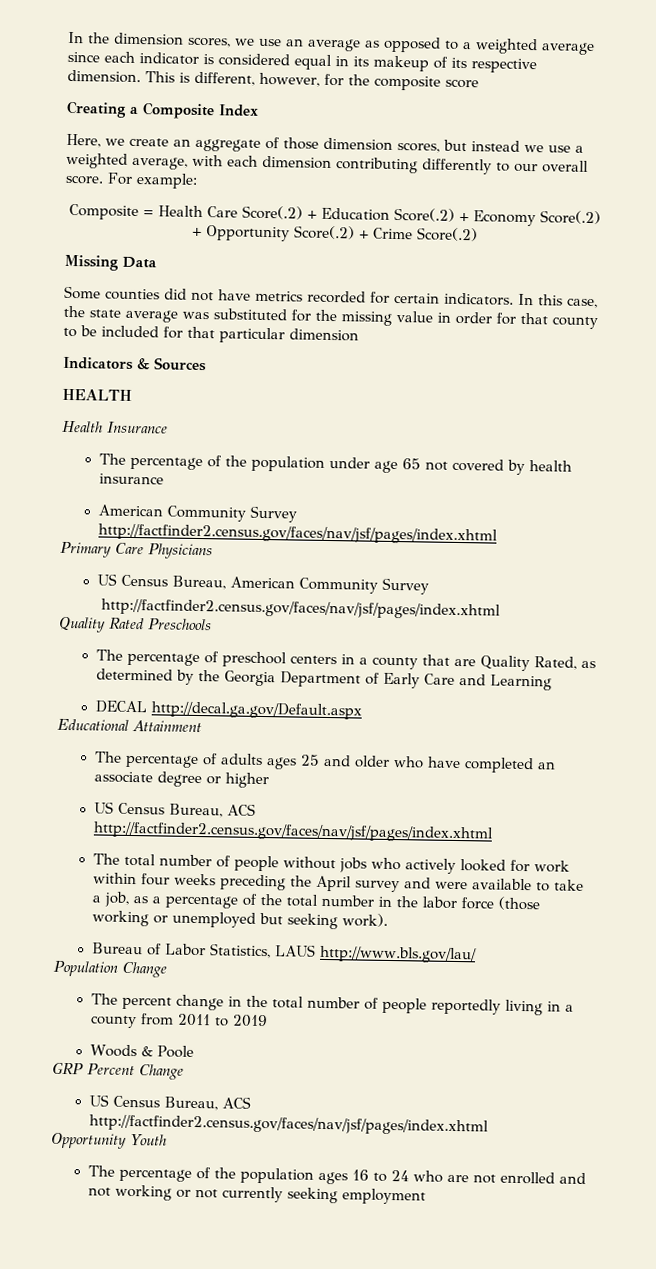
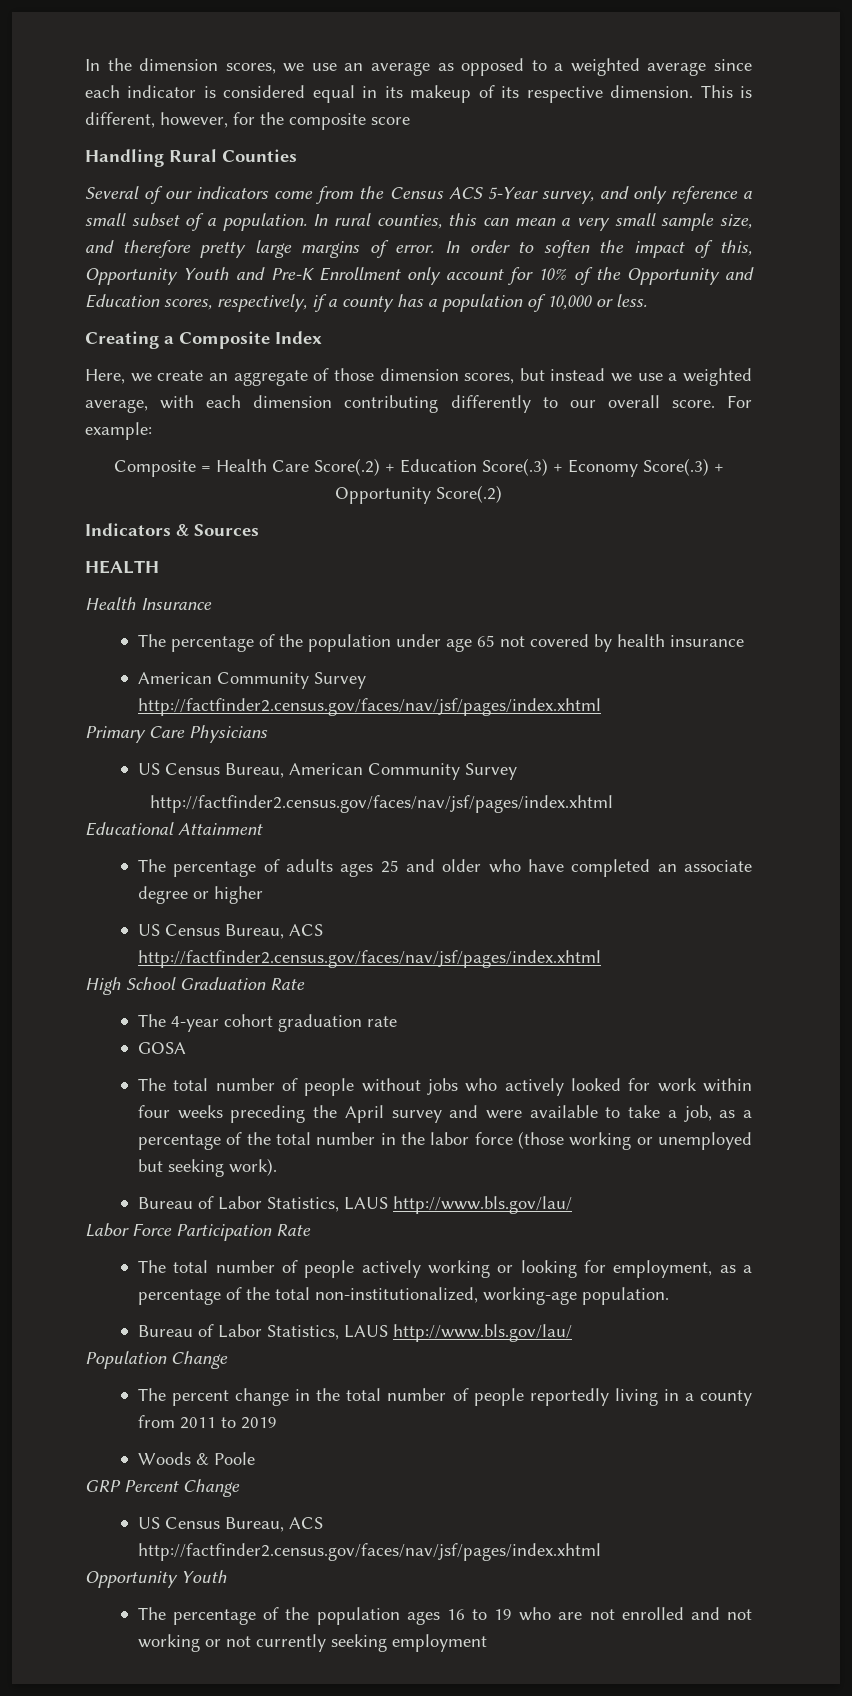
(479, 83) none -> [85,149,297,167] [85,186,752,204] [85,213,752,231] [85,240,752,258] [85,267,754,285] [85,294,647,312] // Handling Rural Counties // Several of our indicators come from the Census ACS 5-Year survey, and only reference a small subset of a population. In rural counties, this can mean a very small sample size, and therefore pretty large margins of error. In order to soften the impact of this, Opportunity Youth and Pre-K Enrollment only account for 10% of the Opportunity and Education scores, respectively, if a county has a population of 10,000 or less.
[393,207,455,222] Score(.2) -> [481,458,548,476] Score(.3)
[539,210,601,225] Score(.2) -> [642,458,709,476] Score(.3)
[358,227,478,242] [64,254,157,271] [64,285,598,309] [63,305,598,330] [63,325,359,344] + Crime Score(.2) // Missing Data // Some counties did not have metrics recorded for certain indicators. In this case, the state average was substituted for the missing value in order for that county to be included for that particular dimension -> (502, 494) none
[59,616,212,633] [95,649,596,672] [95,668,552,691] [94,700,362,720] // Quality Rated Preschools // The percentage of preschool centers in a county that are Quality Rated, as determined by the Georgia Department of Early Care and Learning // DECAL http://decal.ga.gov/Default.aspx -> (614, 804) none
(494, 832) none -> [85,977,305,995] [138,1014,398,1032] [138,1042,187,1054] // High School Graduation Rate // The 4-year cohort graduation rate // GOSA
(477, 954) none -> [85,1223,311,1241] [138,1260,752,1278] [138,1287,670,1305] [138,1324,573,1342] // Labor Force Participation Rate // The total number of people actively working or looking for employment, as a percentage of the total non-institutionalized, working-age population. // Bureau of Labor Statistics, LAUS http://www.bls.gov/lau/
[390,1170,409,1182] 24 -> [494,1609,513,1620] 19

